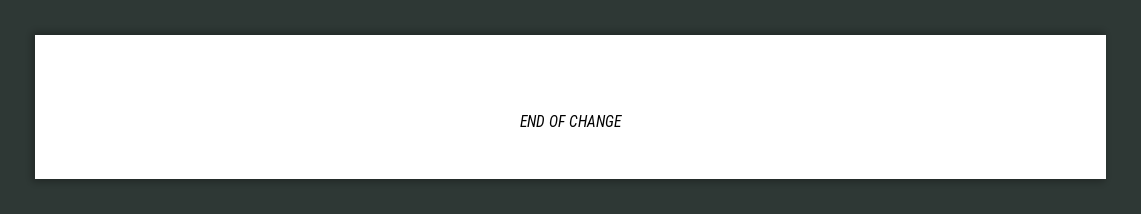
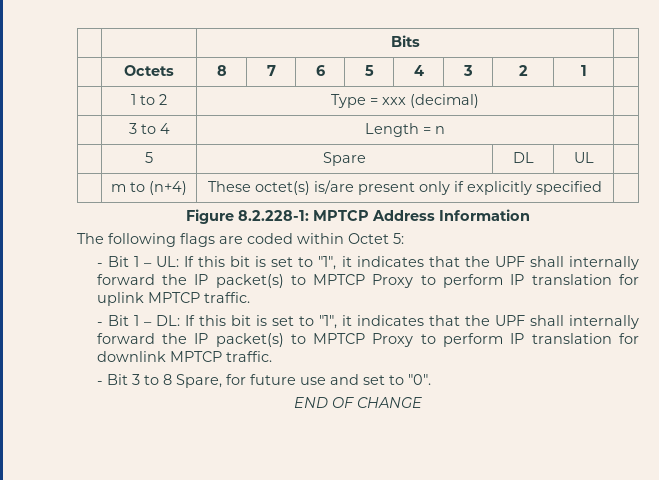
(519, 121) none -> [390,35,420,47] [124,65,174,76] [216,65,227,76] [266,65,276,76] [315,65,325,76] [364,65,374,76] [413,65,424,76] [462,65,473,76] [518,65,528,76] [580,65,587,76] [131,94,167,105] [331,94,479,108] [128,123,170,134] [365,123,445,137] [145,152,153,163] [323,152,366,166] [512,152,534,163] [573,152,594,163] [111,181,187,195] [208,180,602,195] [186,209,530,224] [77,233,404,247] [96,256,639,270] [96,274,639,288] [96,292,250,306] [96,315,639,329] [96,333,639,347] [96,351,272,362] [96,374,431,388] | | Bits | // | Octets | 8 | 7 | 6 | 5 | 4 | 3 | 2 | 1 | // | 1 to 2 | Type = xxx (decimal) | // | 3 to 4 | Length = n | // | 5 | Spare | DL | UL | // | m to (n+4) | These octet(s) is/are present only if explicitly specified | // Figure 8.2.228-1: MPTCP Address Information // The following flags are coded within Octet 5: // - Bit 1 – UL: If this bit is set to "1", it indicates that the UPF shall internally forward the IP packet(s) to MPTCP Proxy to perform IP translation for uplink MPTCP traffic. // - Bit 1 – DL: If this bit is set to "1", it indicates that the UPF shall internally forward the IP packet(s) to MPTCP Proxy to perform IP translation for downlink MPTCP traffic. // - Bit 3 to 8 Spare, for future use and set to "0". //

